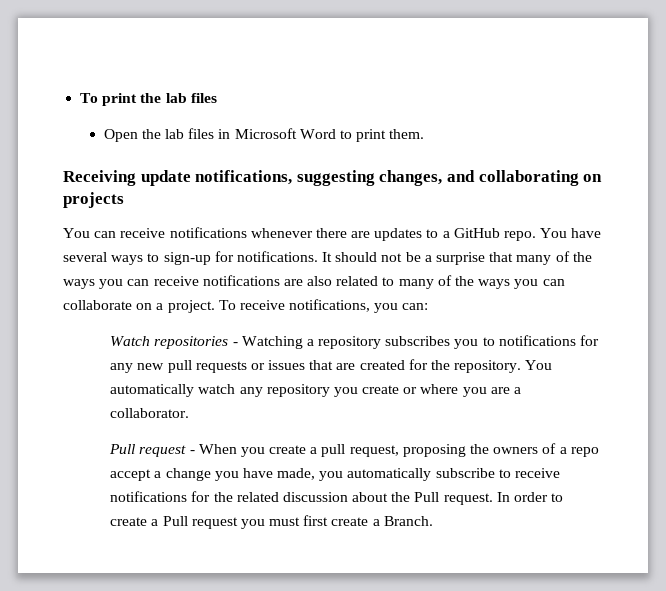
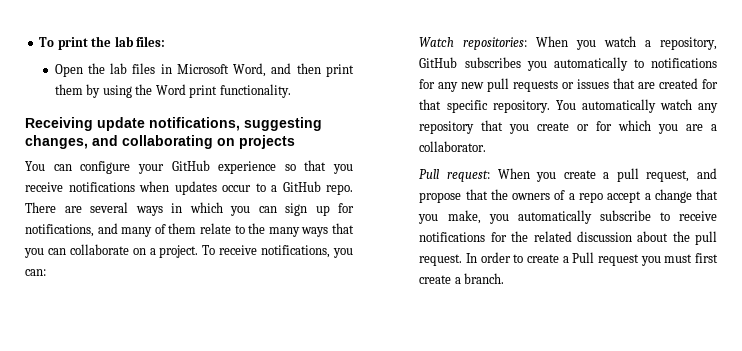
[190,93,217,103] files -> [136,36,166,47] files:
[299,129,425,142] Word to print them. -> [233,63,354,77] [54,84,291,98] Word, and then print them by using the Word print functionality.
[120,227,602,241] [63,251,592,265] [63,275,511,289] receive notifications whenever there are updates to a GitHub repo. You have several ways to sign-up for notifications. It should not be a surprise that many of the ways you can receive notifications are also related to many of the ways -> [80,160,353,174] [25,181,353,195] [25,202,354,216] [25,223,354,237] configure your GitHub experience so that you receive notifications when updates occur to a GitHub repo. There are several ways in which you can sign up for notifications, and many of them relate to the many ways that
[154,336,382,349] repositories - Watching a repository -> [463,36,717,50] [419,57,458,68] repositories: When you watch a repository, GitHub
(479, 344) none -> [553,57,628,71] automatically
[431,360,451,370] the -> [419,99,488,113] that specific
(330, 390) none -> [481,120,504,131] that
[420,384,459,394] where -> [596,120,652,131] for which
[139,445,195,457] request - -> [447,170,491,182] request:
[402,444,466,457] proposing -> [697,168,717,179] [419,189,488,203] and propose that
[214,468,316,481] you have made, -> [696,189,718,200] [418,210,481,224] that you make,
[414,492,440,502] Pull -> [695,231,717,245] pull
[383,516,433,526] Branch. -> [464,273,505,284] branch.

